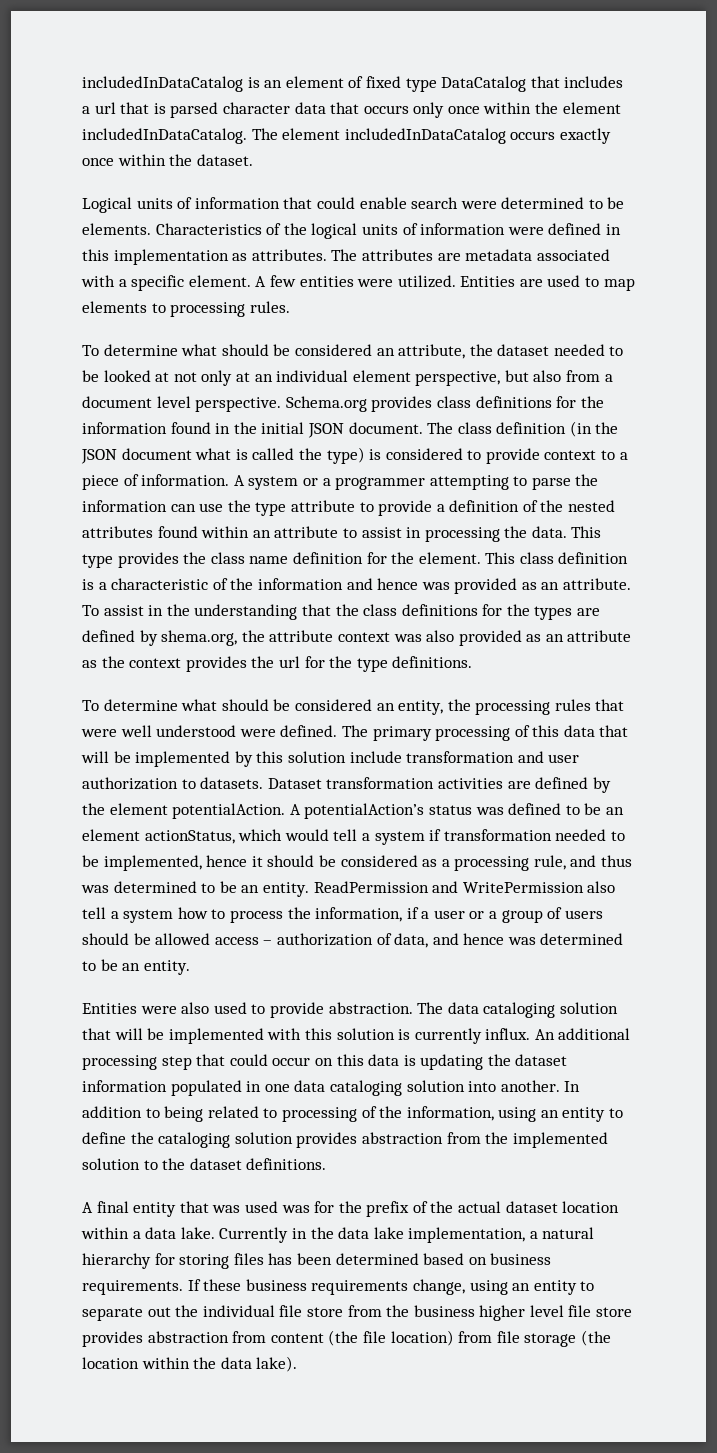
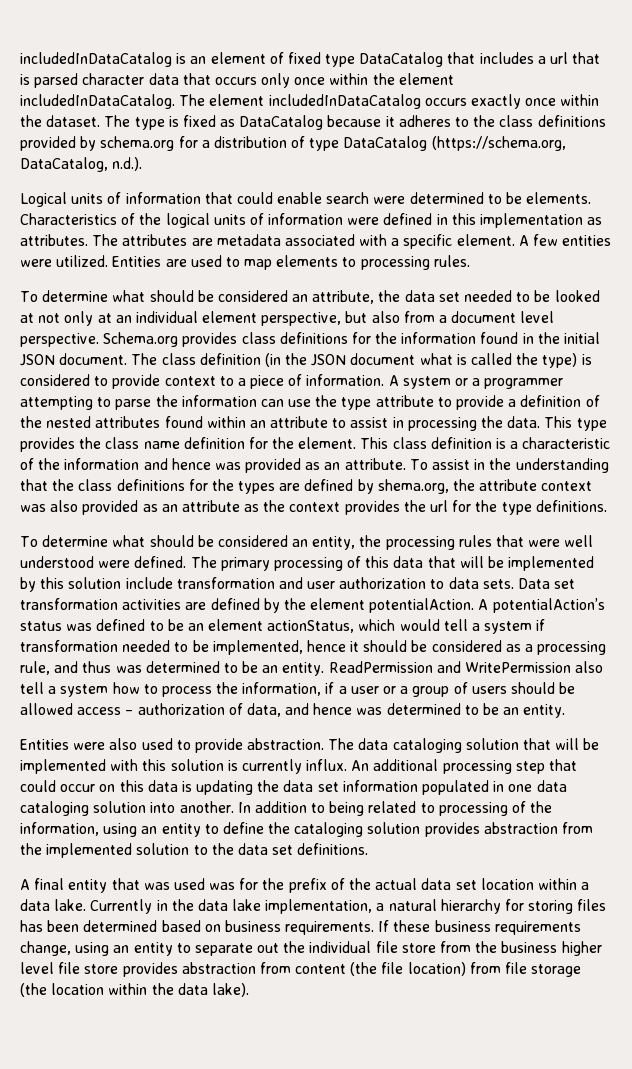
(253, 160) none -> [104,115,606,130] [20,136,566,151] [20,157,143,172] The type is fixed as DataCatalog because it adheres to the class definitions provided by schema.org for a distribution of type DataCatalog (https://schema.org, DataCatalog, n.d.).
[497,344,550,356] dataset -> [404,290,460,302] data set
[200,777,322,789] datasets. Dataset -> [448,577,576,589] data sets. Data set
[515,1054,568,1066] dataset -> [283,780,339,792] data set
[189,1158,242,1170] dataset -> [237,843,294,855] data set
[505,1201,558,1213] dataset -> [421,878,477,890] data set

